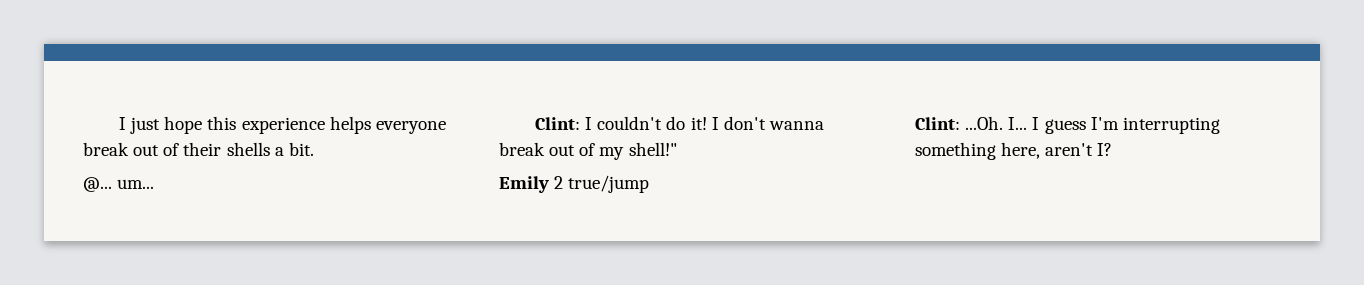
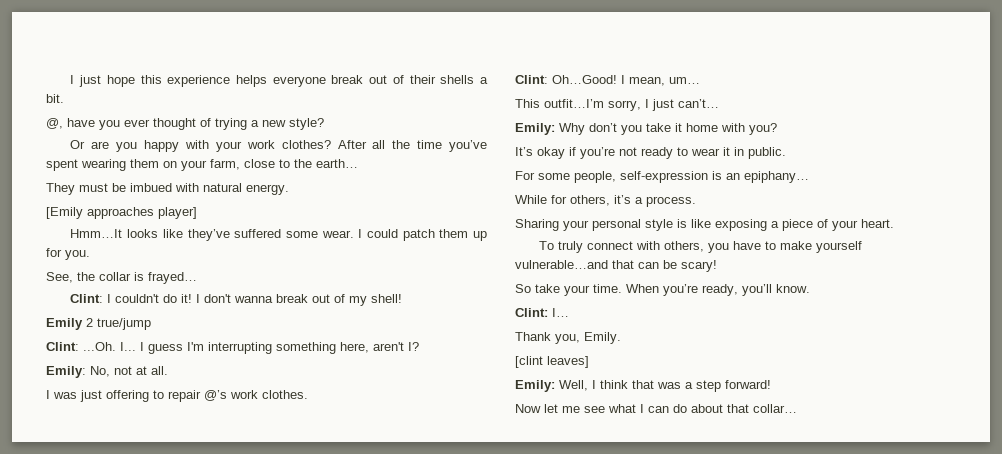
[83,177,155,192] @... um... -> [46,118,324,130] [70,140,487,152] [46,159,358,171] [46,183,289,195] [46,207,197,219] [70,229,488,241] [46,248,90,260] [46,272,197,284] @, have you ever thought of trying a new style? // Or are you happy with your work clothes? After all the time you’ve spent wearing them on your farm, close to the earth… // They must be imbued with natural energy. // [Emily approaches player] // Hmm…It looks like they’ve suffered some wear. I could patch them up for you. // See, the collar is frayed…
[628,142,677,156] shell!" -> [371,294,403,303] shell!
(1113, 149) none -> [46,366,168,378] [46,390,308,402] [515,75,700,86] [515,99,719,111] [515,123,777,135] [515,147,786,159] [515,171,809,183] [515,195,696,207] [515,219,894,231] [539,241,863,253] [515,260,717,272] [515,284,810,296] [515,308,569,317] [515,332,621,344] [515,356,589,368] [515,380,771,392] [515,404,797,413] // Emily: No, not at all. // I was just offering to repair @’s work clothes. // Clint: Oh…Good! I mean, um… // This outfit…I’m sorry, I just can’t… // Emily: Why don’t you take it home with you? // It’s okay if you’re not ready to wear it in public. // For some people, self-expression is an epiphany… // While for others, it’s a process. // Sharing your personal style is like exposing a piece of your heart. // To truly connect with others, you have to make yourself vulnerable…and that can be scary! // So take your time. When you’re ready, you’ll know. // Clint: I… // Thank you, Emily. // [clint leaves] // Emily: Well, I think that was a step forward! // Now let me see what I can do about that collar…

